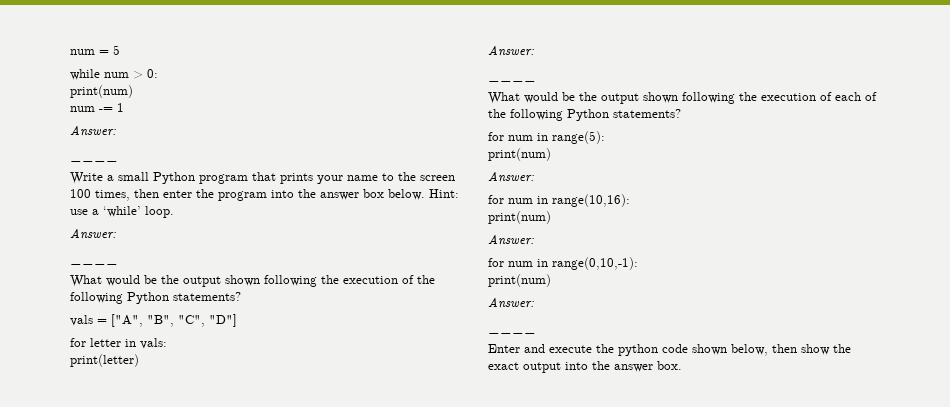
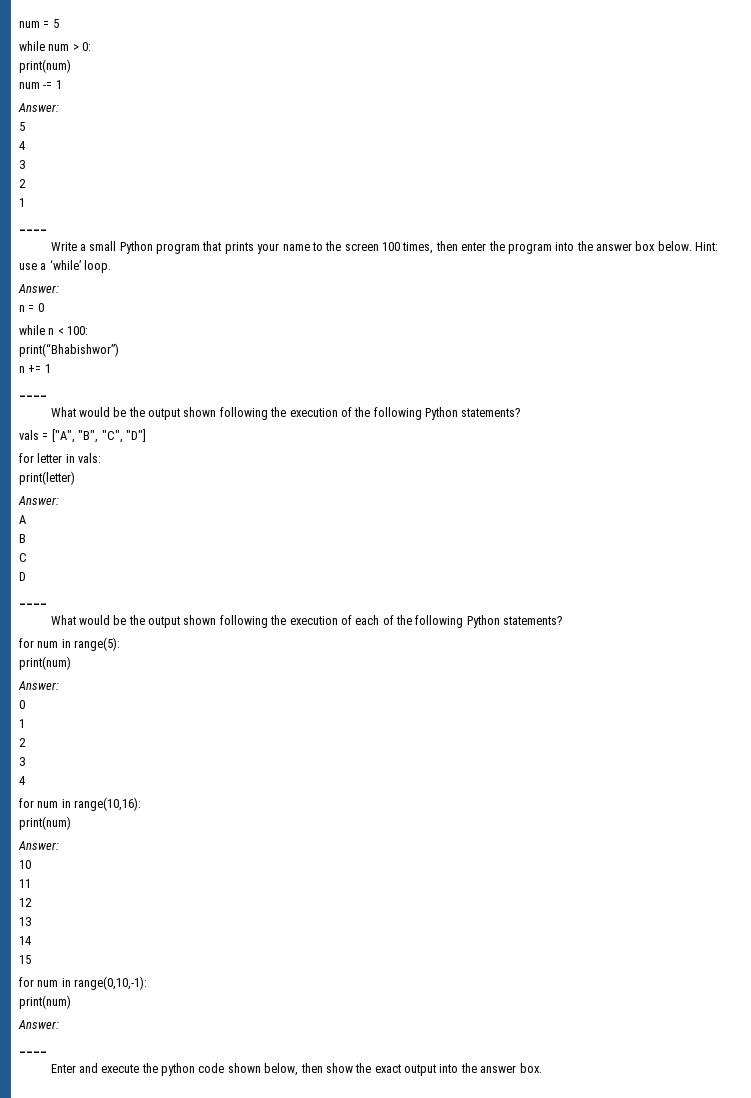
(116, 130) none -> [19,122,25,131] [19,141,25,150] [19,160,25,169] [19,179,26,188] [19,198,25,207] // 5 // 4 // 3 // 2 // 1
(116, 233) none -> [19,303,44,312] [19,325,89,335] [19,343,119,357] [19,364,51,373] // n = 0 // while n < 100: // print(“Bhabishwor”) // n += 1
(534, 50) none -> [19,515,26,524] [19,534,26,543] [19,553,27,562] [19,572,26,581] // A // B // C // D
(534, 176) none -> [19,700,25,709] [19,719,25,728] [19,738,26,747] [19,757,25,766] [19,776,25,785] // 0 // 1 // 2 // 3 // 4
(534, 239) none -> [19,860,31,869] [19,879,31,888] [19,898,32,907] [19,917,31,926] [19,936,31,945] [19,955,31,964] // 10 // 11 // 12 // 13 // 14 // 15

